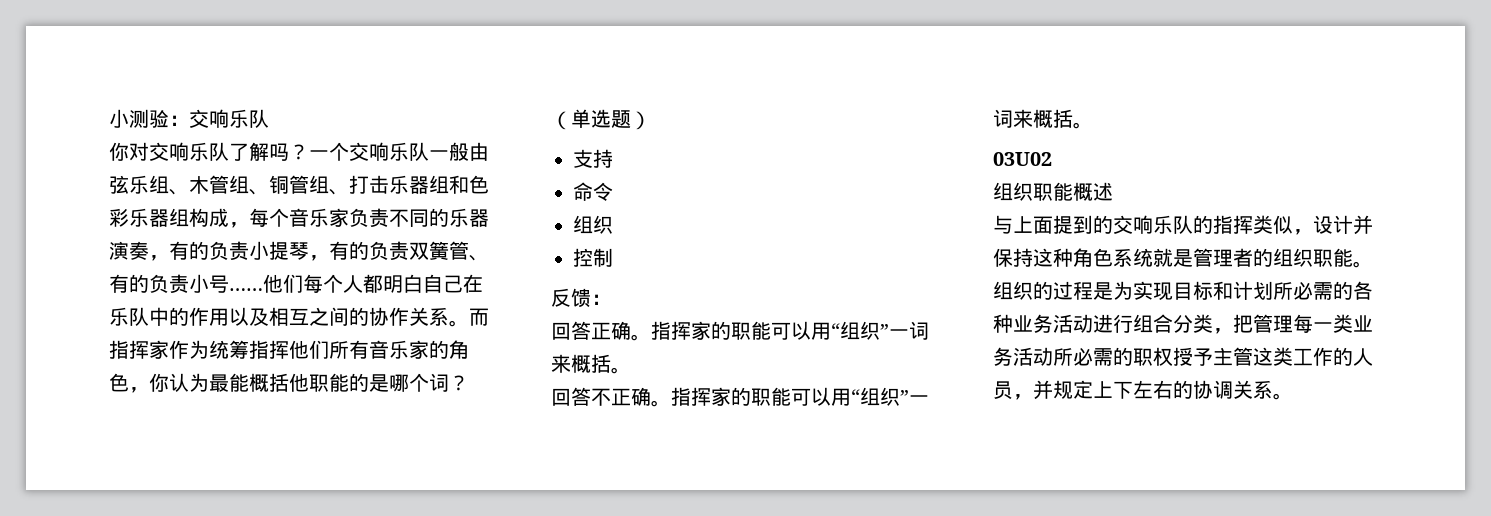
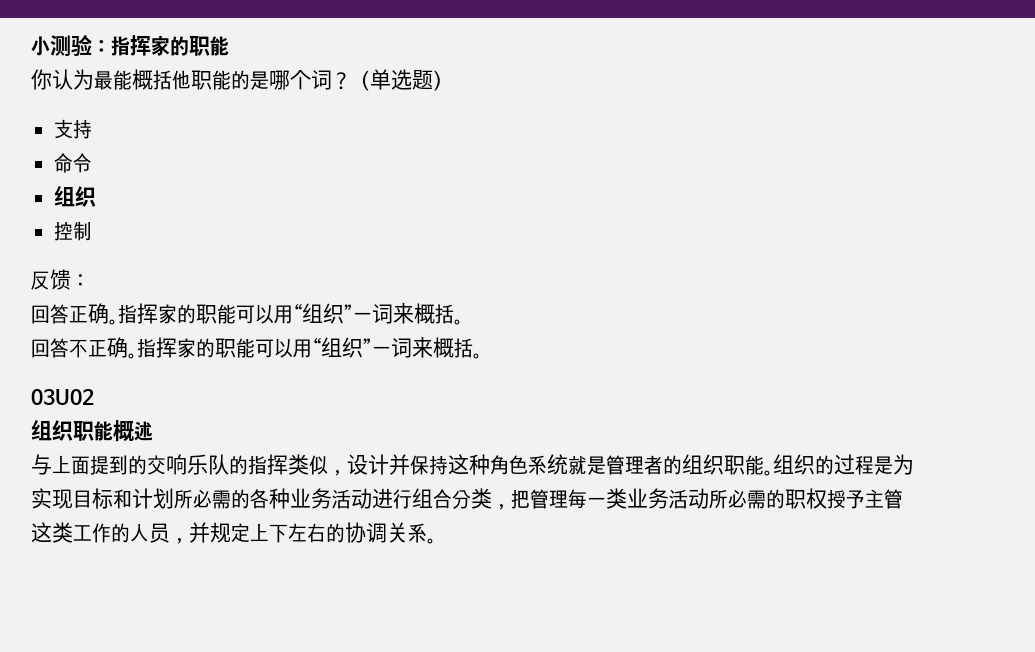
[189,109,269,128] [109,142,489,161] [109,175,489,195] [109,208,489,228] [109,241,489,261] [109,274,483,294] [109,307,489,327] [109,340,469,359] [109,373,149,393] 交响乐队 // 你对交响乐队了解吗？一个交响乐队一般由弦乐组、木管组、铜管组、打击乐器组和色彩乐器组构成，每个音乐家负责不同的乐器演奏，有的负责小提琴，有的负责双簧管、有的负责小号……他们每个人都明白自己在乐队中的作用以及相互之间的协作关系。而指挥家作为统筹指挥他们所有音乐家的角色， -> [111,35,229,56] 指挥家的职能 //

